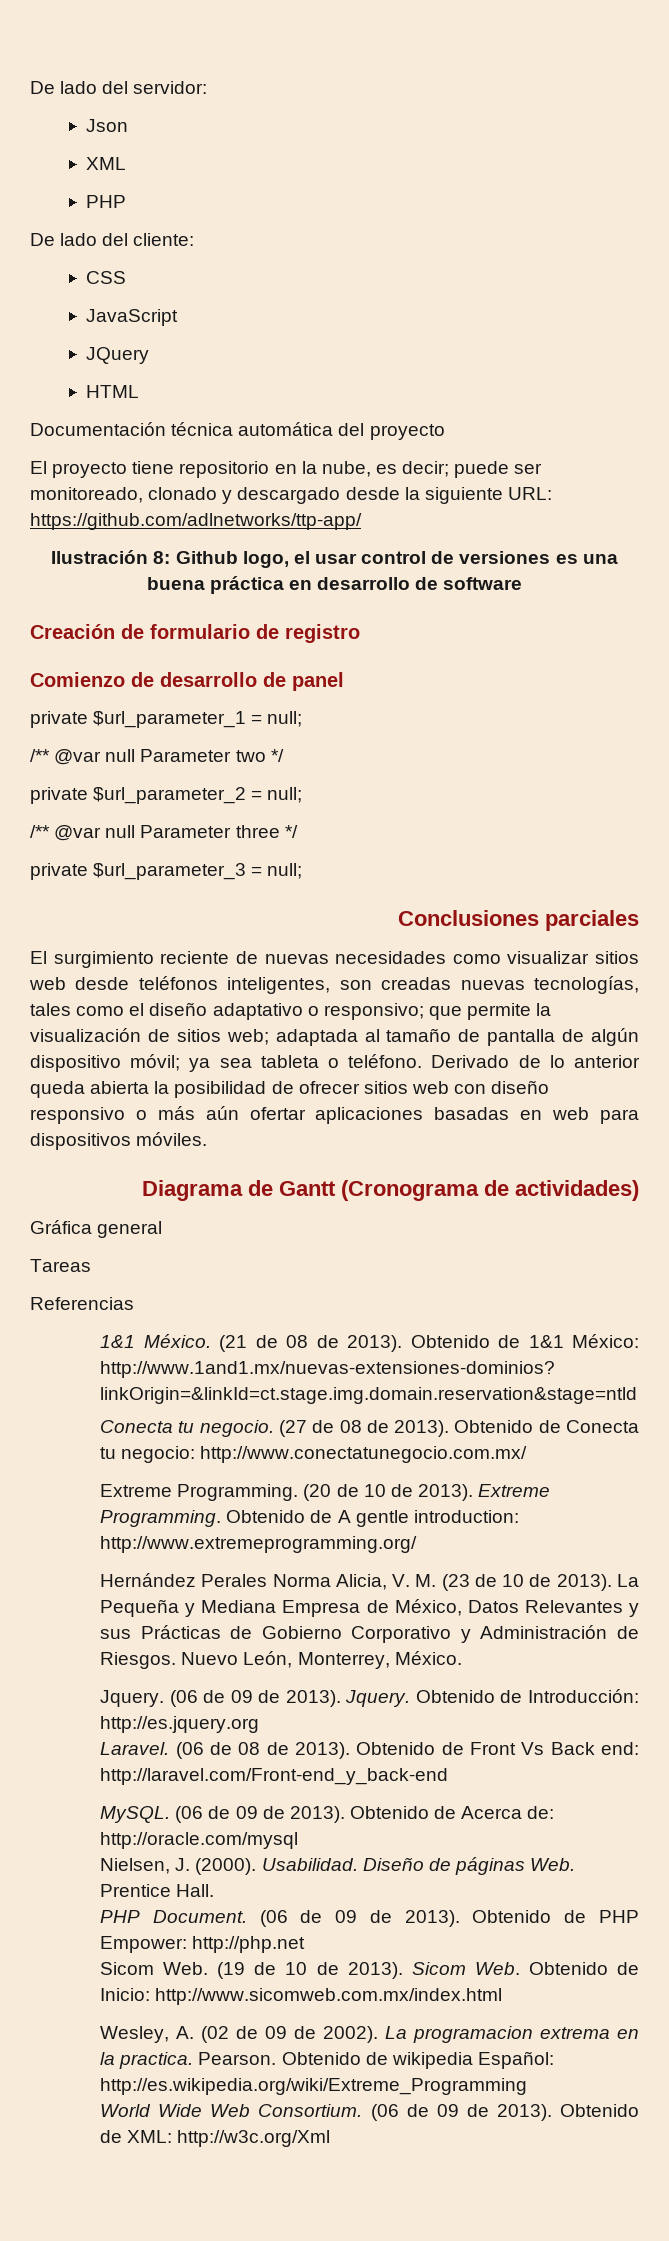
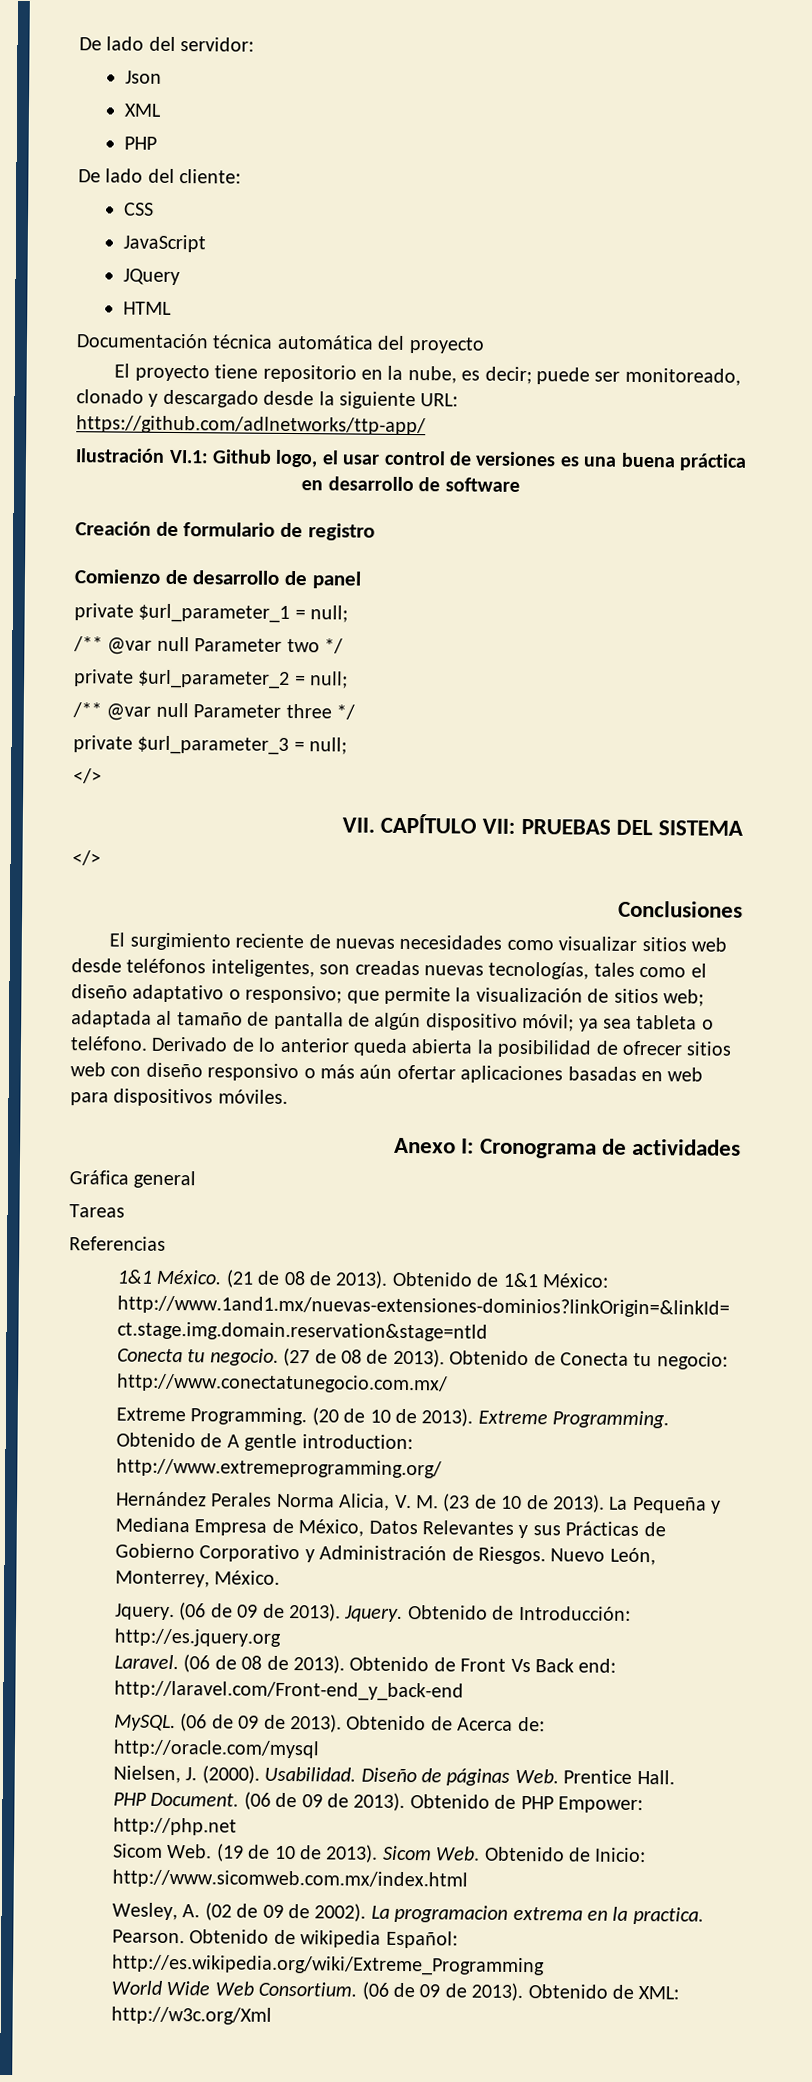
[153,551,171,564] 8: -> [168,449,209,464] VI.1:
(303, 871) none -> [73,768,102,784] [341,813,743,836] [72,850,101,866] // </> // VII. CAPÍTULO VII: PRUEBAS DEL SISTEMA // </>
[545,910,639,931] parciales -> (743, 909) none
[142,1180,639,1201] Diagrama de Gantt (Cronograma de actividades) -> [394,1137,741,1159] Anexo I: Cronograma de actividades

